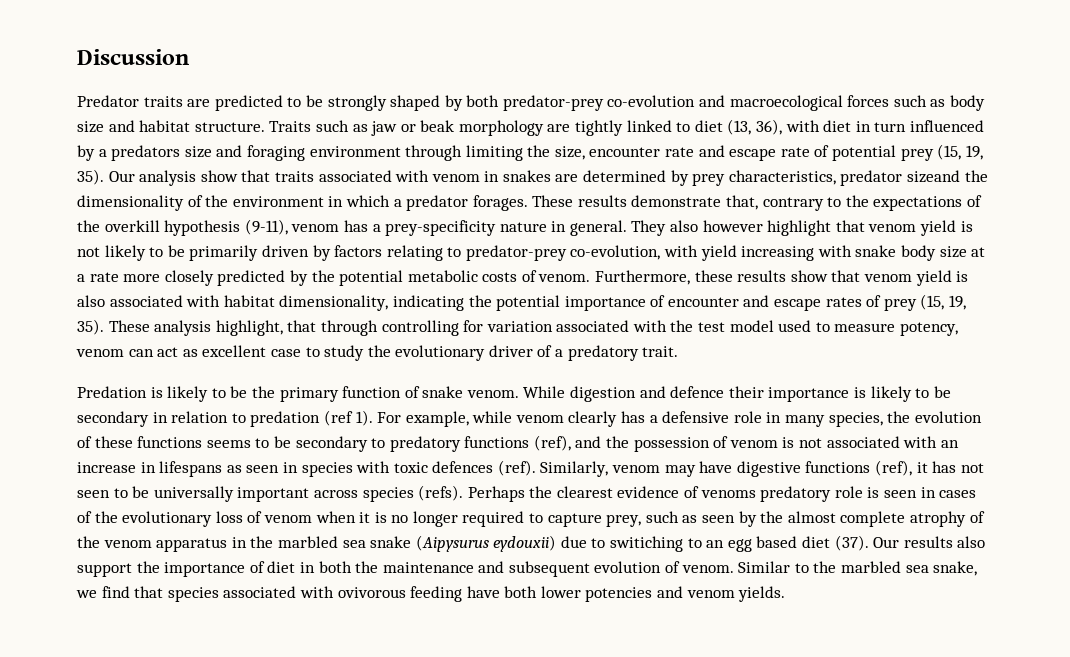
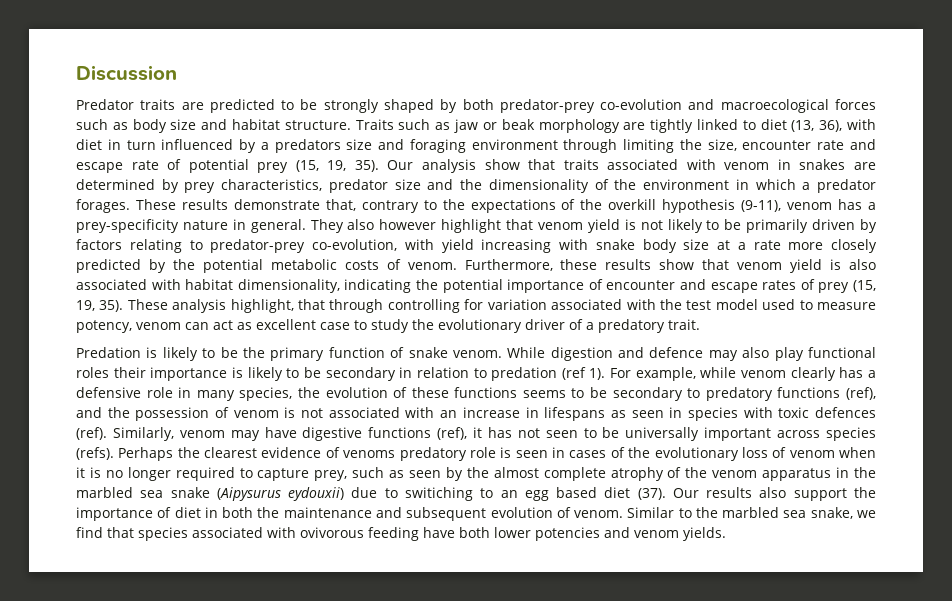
[907,170,961,183] sizeand -> [394,179,454,190] size and
(725, 392) none -> [708,347,877,361] [76,367,109,378] may also play functional roles

